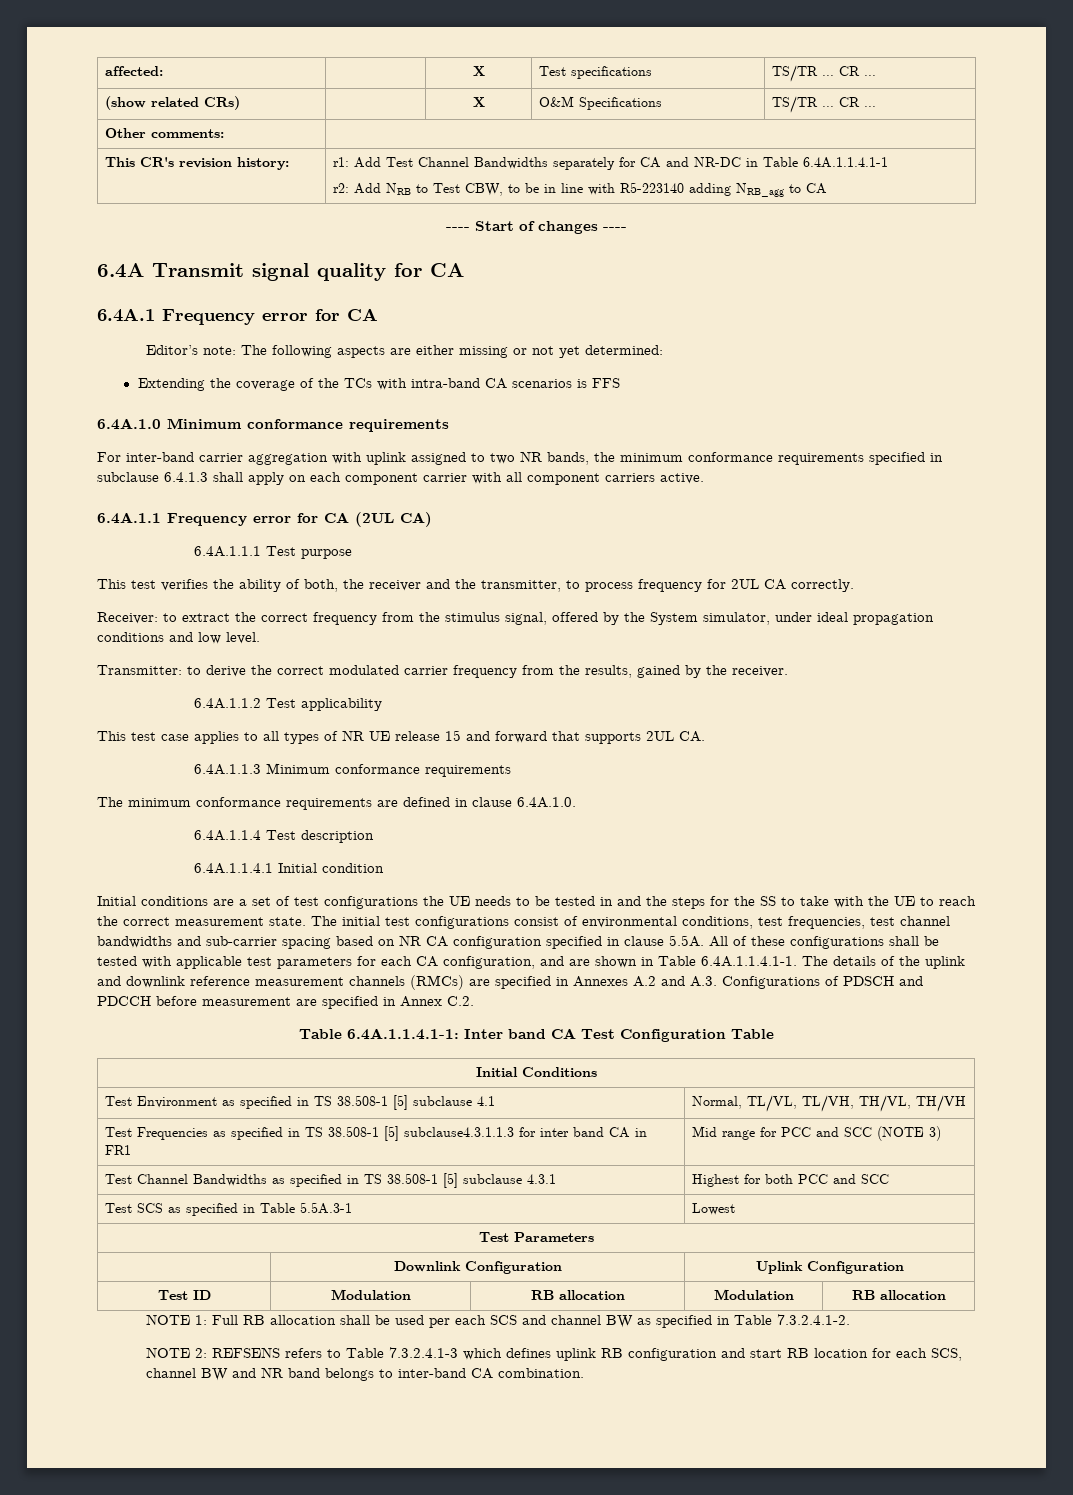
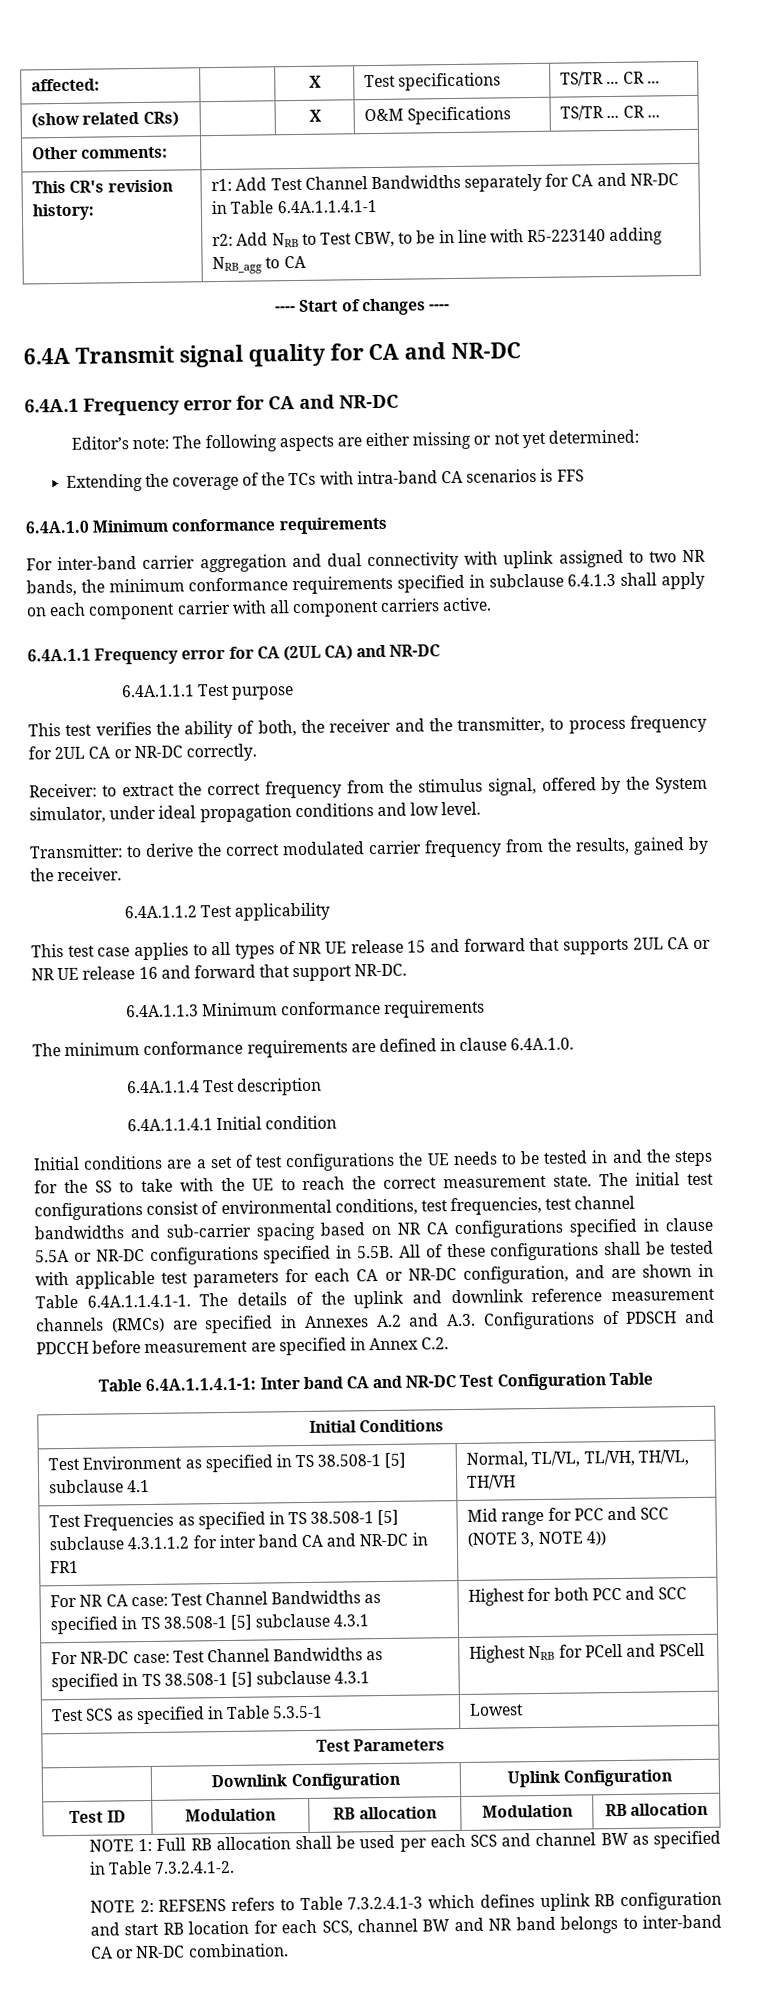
(464, 270) none -> [404,342,521,360] and NR-DC
(378, 314) none -> [299,394,399,409] and NR-DC
(328, 459) none -> [291,551,460,571] and dual connectivity
(432, 519) none -> [356,644,441,658] and NR-DC
(786, 584) none -> [113,745,183,759] or NR-DC
[679,731,705,742] CA. -> [667,937,711,950] [31,963,408,982] CA or NR UE release 16 and forward that support NR-DC.
[453,936,542,949] configuration -> [454,1219,564,1239] configurations
[669,935,704,947] 5.5A. -> [35,1245,395,1265] 5.5A or NR-DC configurations specified in 5.5B.
(438, 961) none -> [384,1268,457,1281] or NR-DC
(576, 1033) none -> [372,1375,457,1389] and NR-DC
[403,1127,514,1137] subclause4.3.1.1.3 -> [49,1536,190,1551] subclause 4.3.1.1.2
(630, 1132) none -> [326,1533,409,1547] and NR-DC
[928,1126,941,1141] 3) // -> [520,1531,606,1548] [50,1594,168,1608] 3, NOTE 4)) // For NR CA case:
(889, 1179) none -> [51,1647,384,1665] [51,1670,371,1692] [469,1642,706,1663] // For NR-DC case: Test Channel Bandwidths as specified in TS 38.508-1 [5] subclause 4.3.1 | Highest NRB for PCell and PSCell
[299,1202,352,1214] 5.5A.3-1 -> [272,1705,324,1719] 5.3.5-1
(493, 1373) none -> [116,1945,186,1959] or NR-DC

